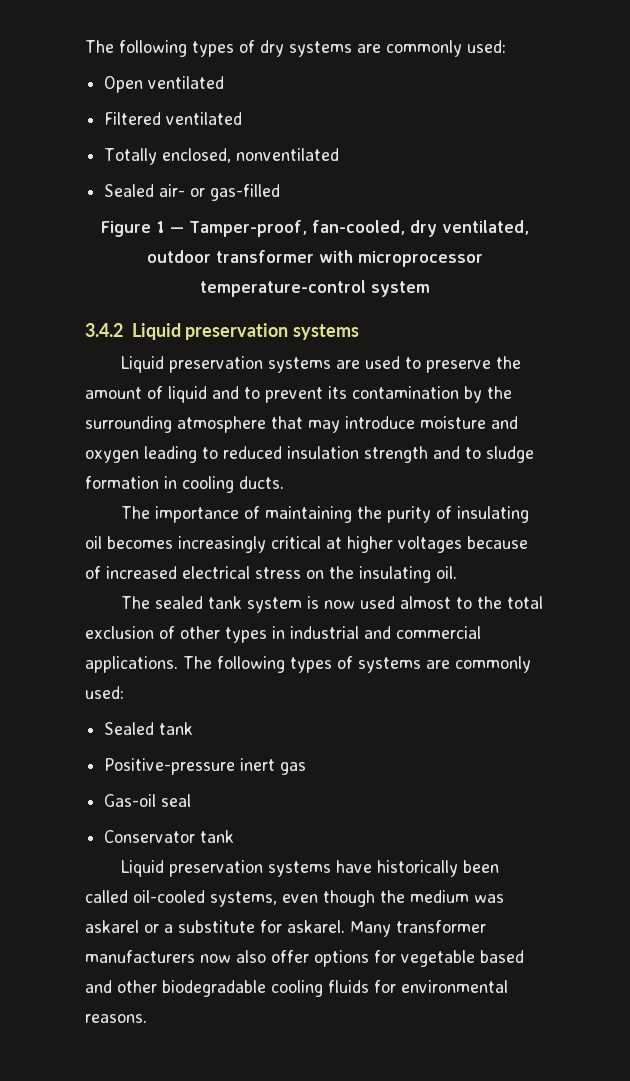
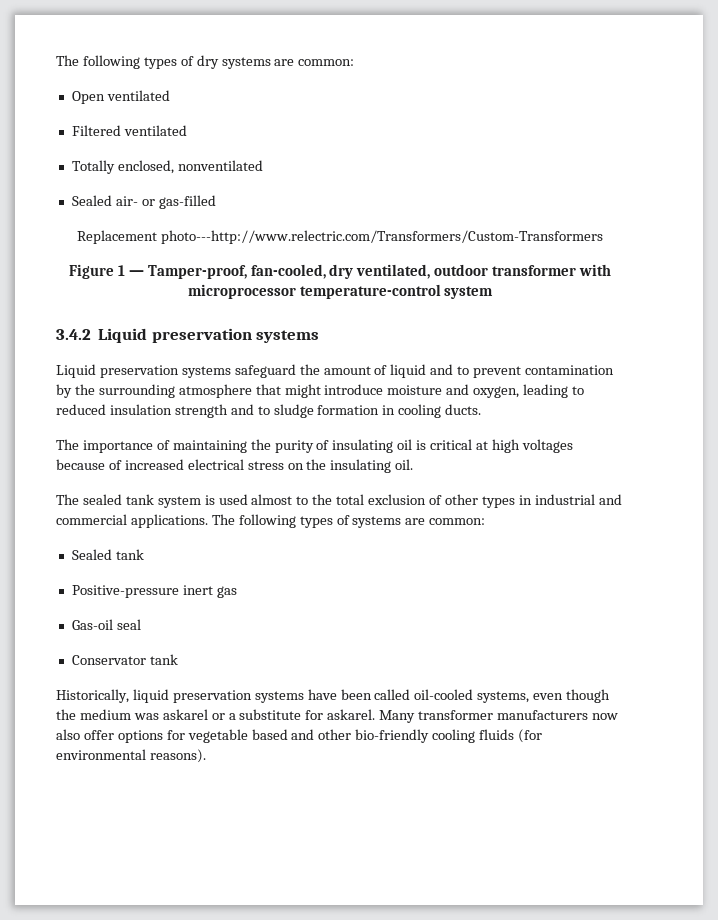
[386,40,506,57] commonly used: -> [298,59,355,66] common:
(281, 192) none -> [77,230,603,244] // Replacement photo---http://www.relectric.com/Transformers/Custom-Transformers
[336,356,492,373] are used to preserve -> [234,364,296,378] safeguard
[328,386,347,399] its -> (522, 372) none
[308,420,340,433] may -> [284,384,321,398] might
[85,450,139,463] oxygen -> [473,386,520,398] oxygen,
[107,536,266,553] becomes increasingly -> [416,440,427,450] is
[347,536,393,553] higher -> [491,439,520,453] high
[324,600,356,609] now -> (215, 500) none
[455,656,531,673] [85,686,124,699] commonly used: -> [429,518,486,525] common:
[121,860,165,877] Liquid -> [56,689,169,703] Historically, liquid
[377,860,459,877] historically -> (337, 694) none
[162,980,266,997] biodegradable -> [355,729,430,743] bio-friendly
[374,980,508,993] [85,1014,147,1023] for environmental reasons. -> [518,729,543,743] [56,749,206,763] (for environmental reasons).

